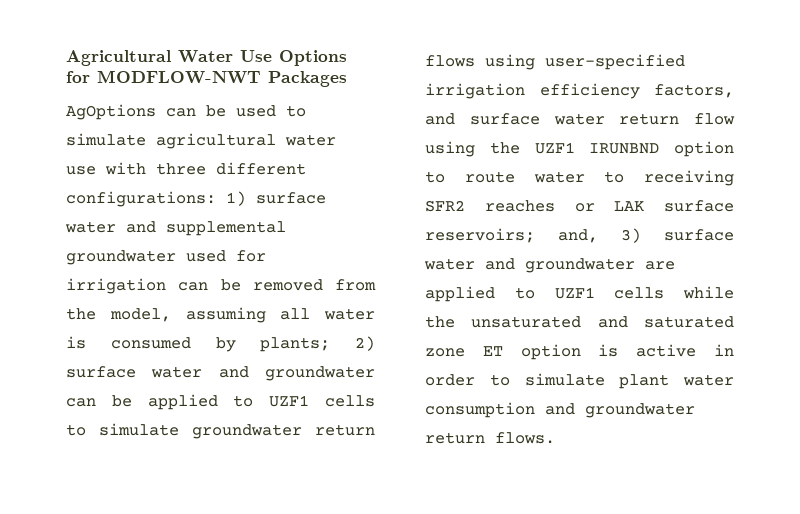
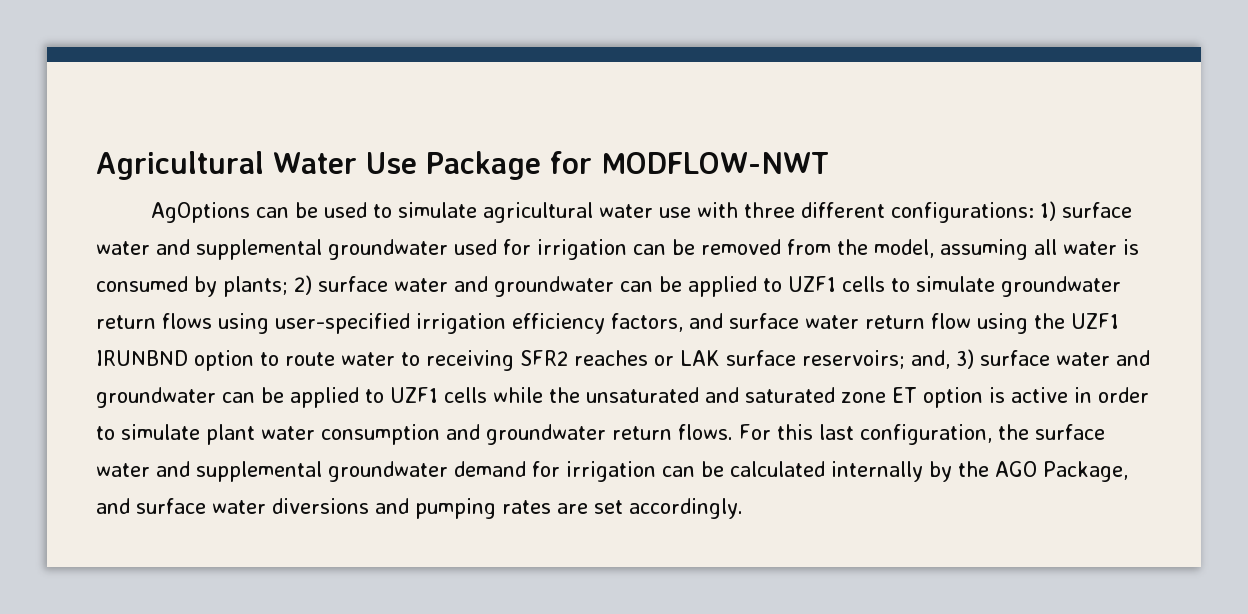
[279,50,347,66] Options -> [425,151,541,180] Package
[268,71,347,87] Packages -> (829, 163) none
[645,261,675,270] are -> [222,387,284,403] can be
(555, 438) none -> [739,424,1105,445] [96,461,1128,482] [96,498,743,519] For this last configuration, the surface water and supplemental groundwater demand for irrigation can be calculated internally by the AGO Package, and surface water diversions and pumping rates are set accordingly.

